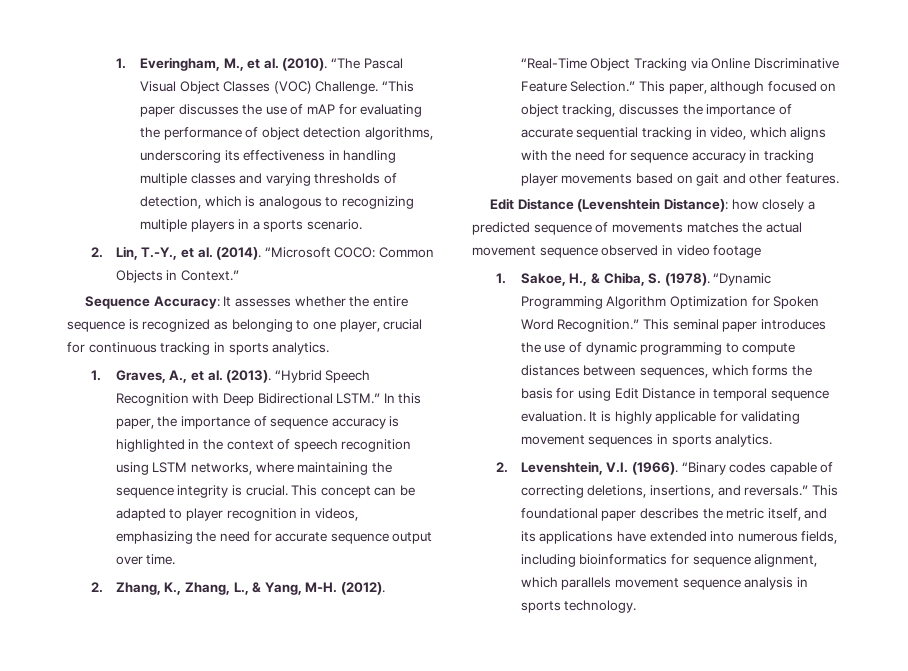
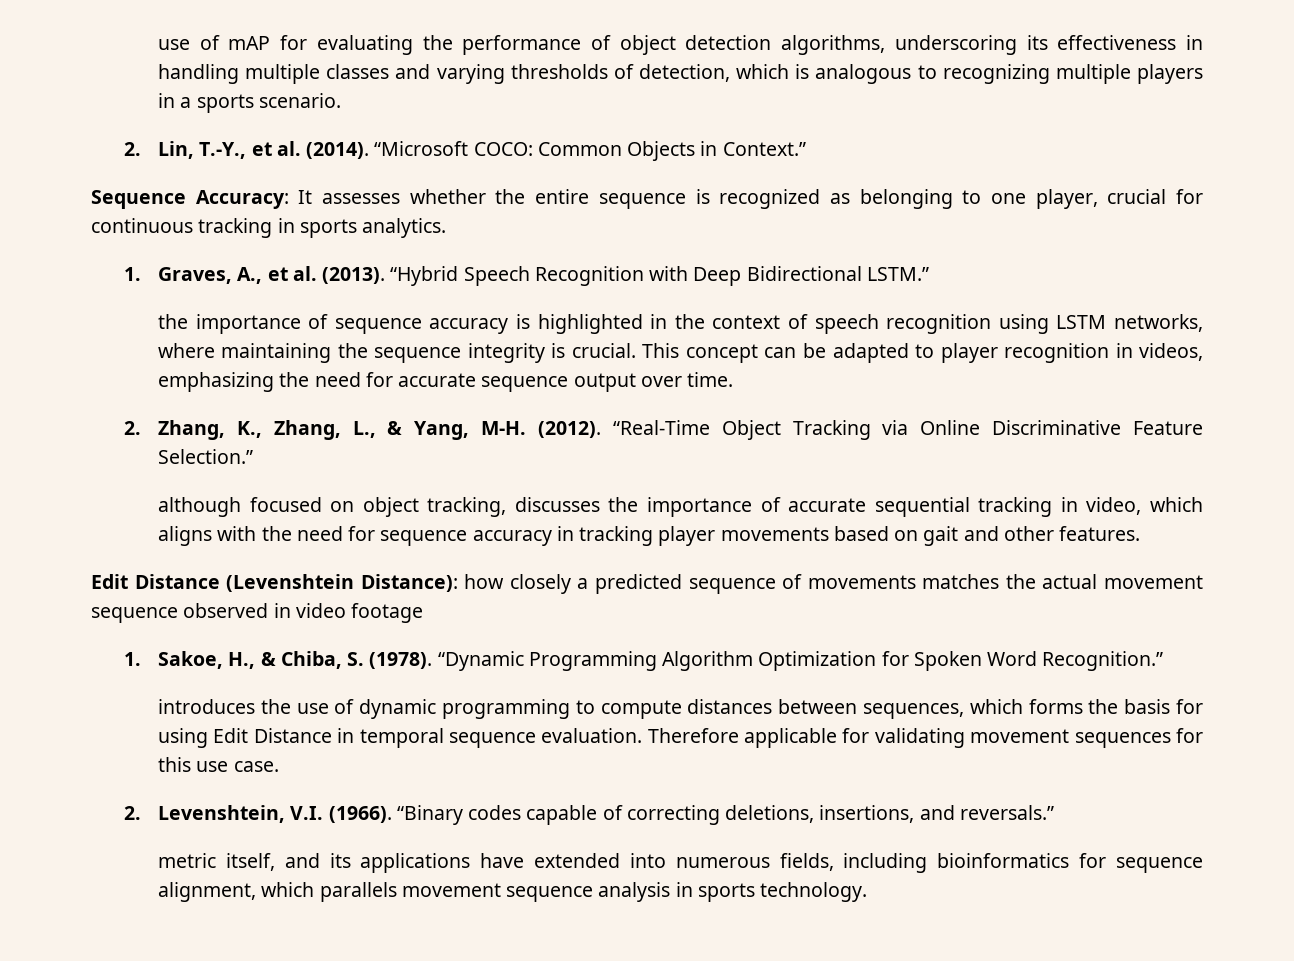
[115,57,403,71] [139,81,415,94] [139,104,263,117] 1. Everingham, M., et al. (2010). “The Pascal Visual Object Classes (VOC) Challenge. “This paper discusses the -> (157, 44) none
[383,393,422,404] [115,418,154,429] In this paper, -> (929, 274) //
[638,81,707,94] This paper, -> (253, 456) //
[642,319,758,332] This seminal paper -> (1164, 661) //
[589,411,652,424] It is highly -> [647,728,739,743] Therefore
[656,434,773,447] in sports analytics. -> [1176,728,1204,743] [157,757,279,772] for this use case.
[811,485,838,496] [520,508,723,521] This foundational paper describes the -> (1054, 812) //

